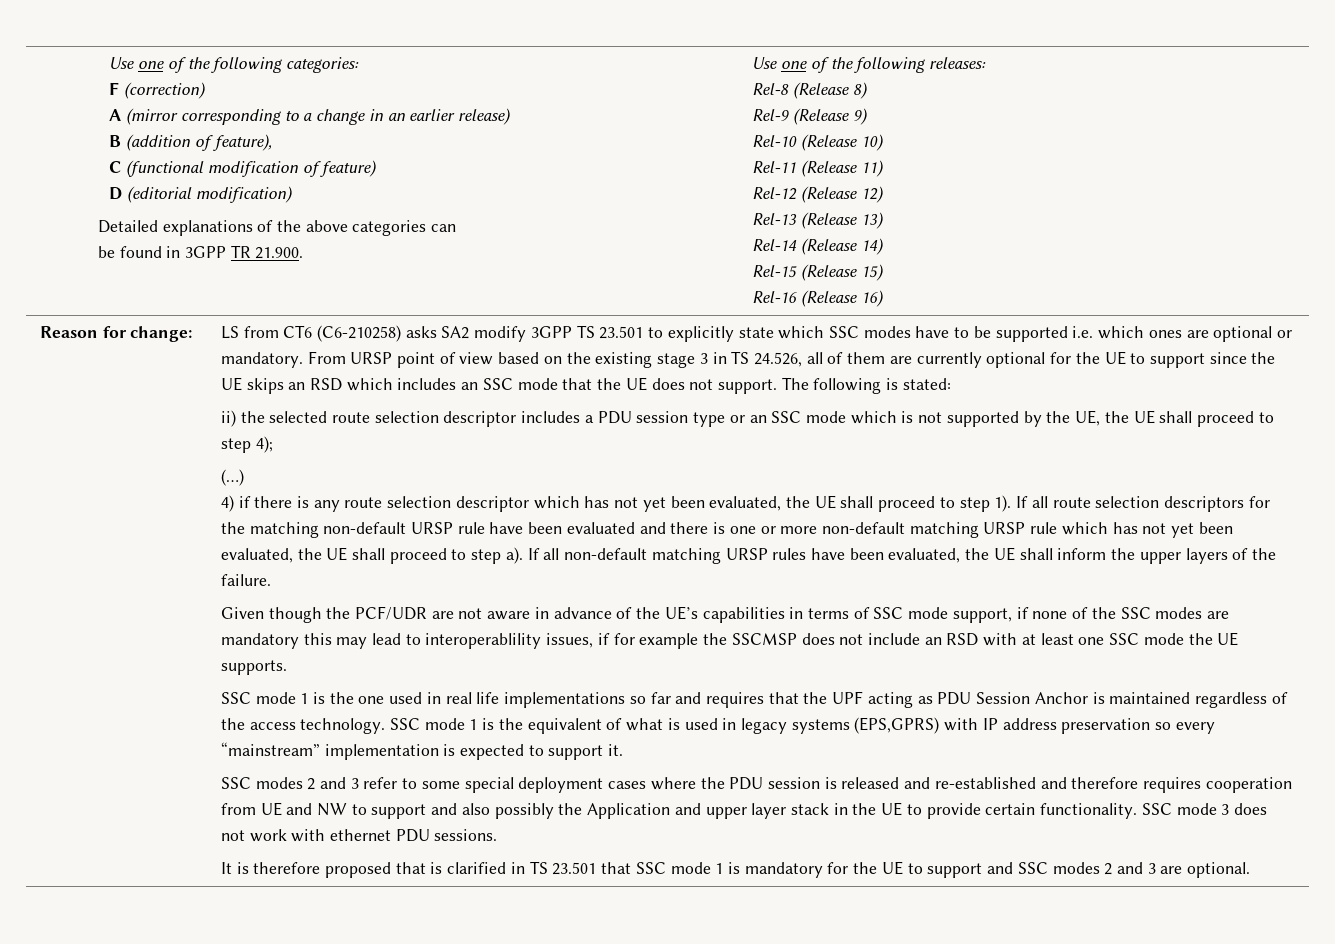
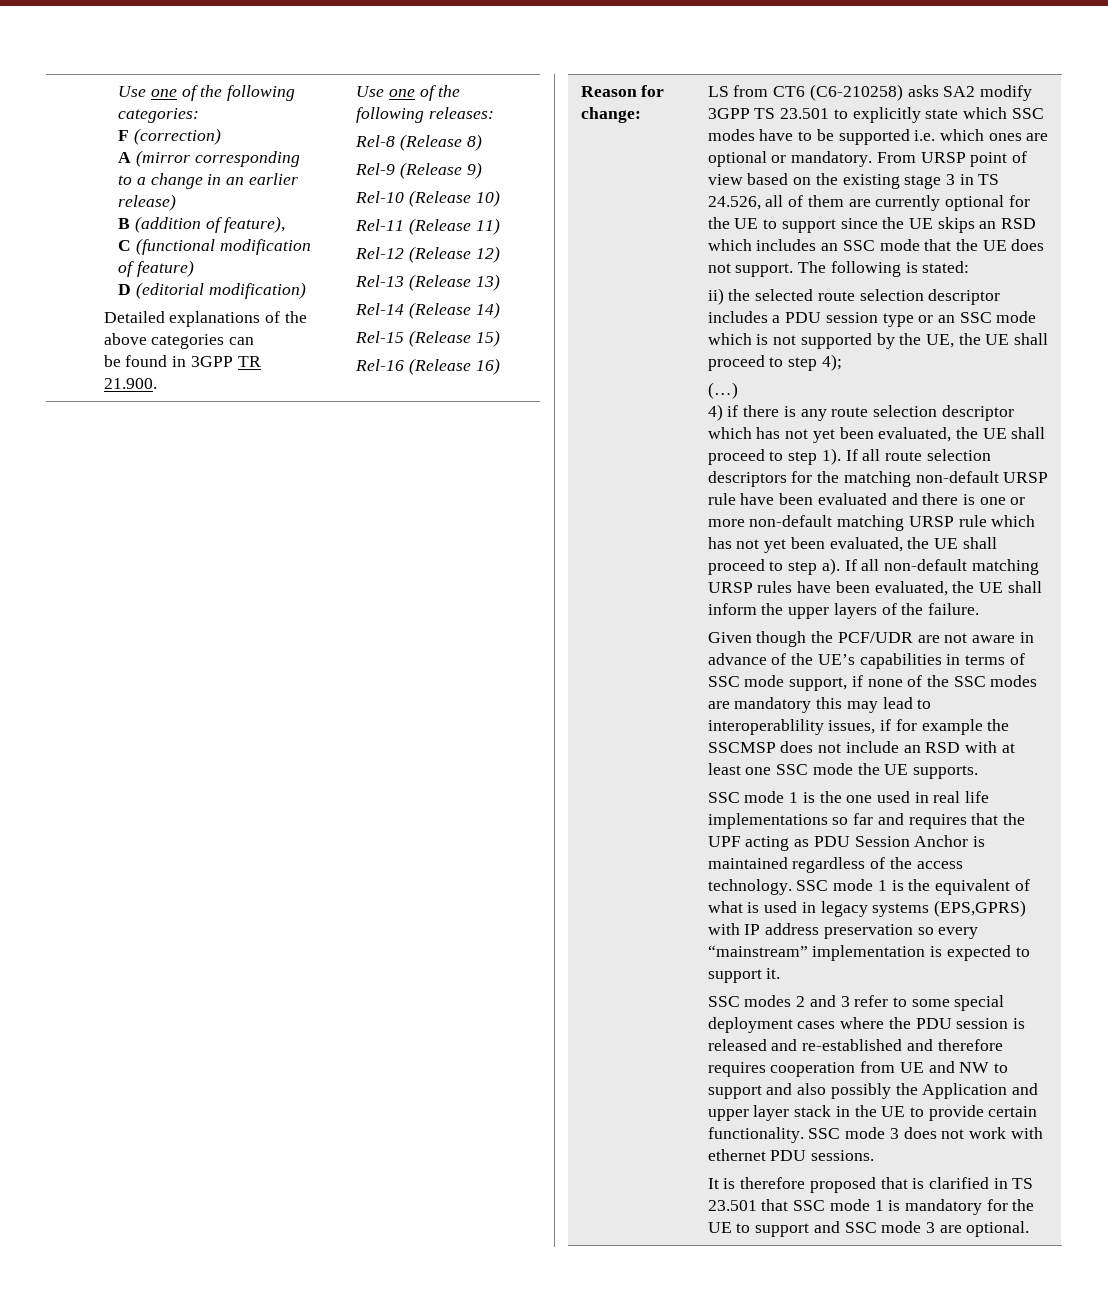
[1052,862,1143,875] modes 2 and -> [881,1221,922,1233] mode

